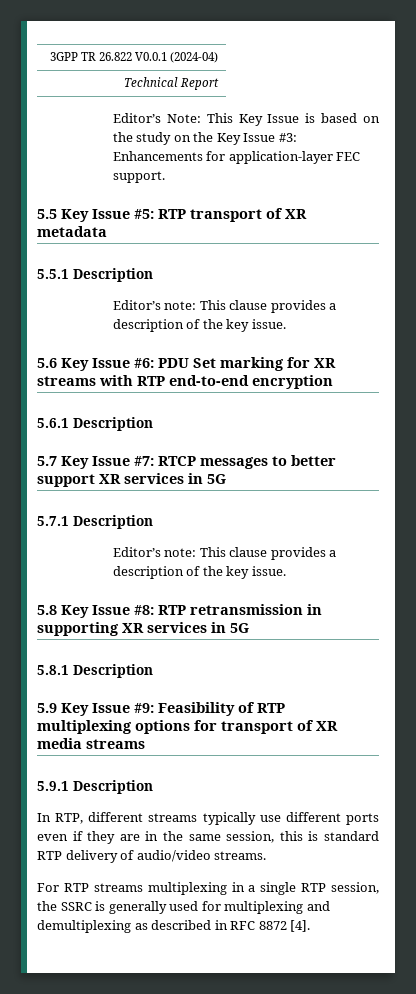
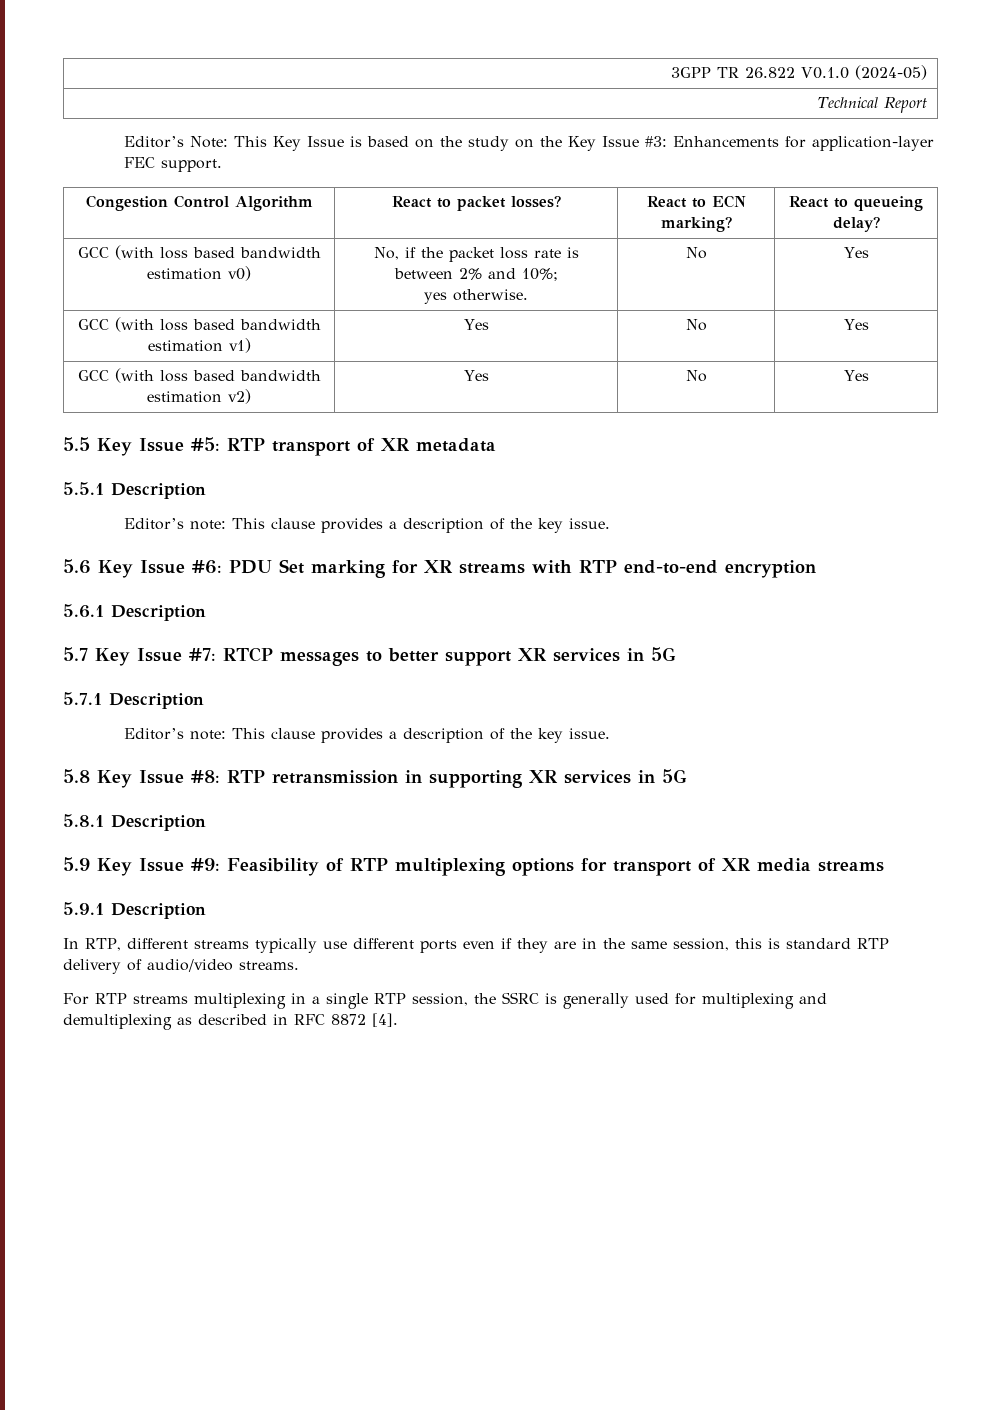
[134,52,219,63] V0.0.1 (2024-04) -> [801,65,928,80] V0.1.0 (2024-05)
(165, 177) none -> [85,195,313,211] [391,195,561,211] [646,195,746,208] [660,216,732,232] [789,196,923,211] [832,216,880,232] [77,245,321,260] [147,266,251,281] [373,247,579,262] [393,268,558,281] [424,289,528,304] [685,247,707,259] [843,247,869,258] [77,317,321,332] [147,338,251,353] [463,319,489,330] [685,319,707,331] [843,319,869,330] [77,368,321,383] [147,389,251,404] [463,370,489,381] [685,370,707,382] [843,370,869,381] // Congestion Control Algorithm | React to packet losses? | React to ECN marking? | React to queueing delay? // GCC (with loss based bandwidth estimation v0) | No, if the packet loss rate is between 2% and 10%; // yes otherwise. | No | Yes // GCC (with loss based bandwidth estimation v1) | Yes | No | Yes // GCC (with loss based bandwidth estimation v2) | Yes | No | Yes

